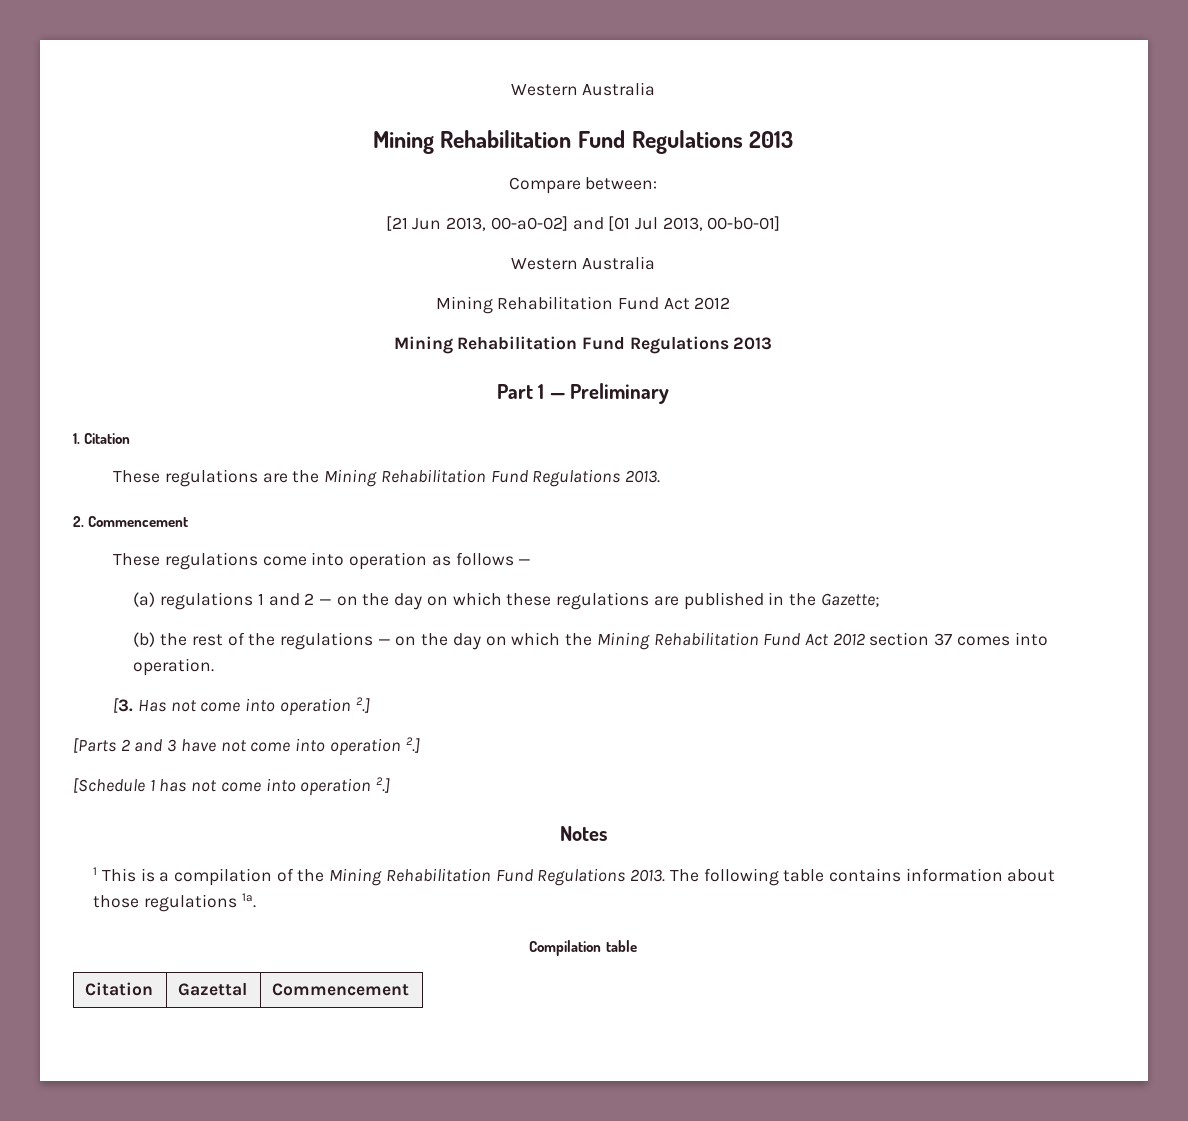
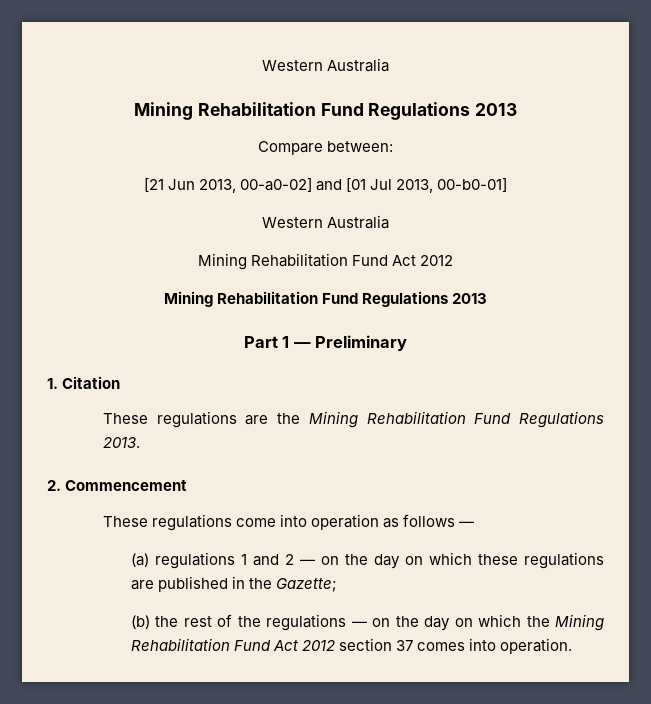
[113,697,370,716] [73,737,420,756] [73,777,391,796] [559,826,607,841] [93,867,1056,886] [93,893,256,912] [529,940,637,956] [85,982,154,996] [178,983,248,996] [272,983,410,996] // [3. Has not come into operation 2.] // [Parts 2 and 3 have not come into operation 2.] // [Schedule 1 has not come into operation 2.] // Notes // 1 This is a compilation of the Mining Rehabilitation Fund Regulations 2013. The following table contains information about those regulations 1a. // Compilation table // Citation | Gazettal | Commencement -> (573, 646) none

